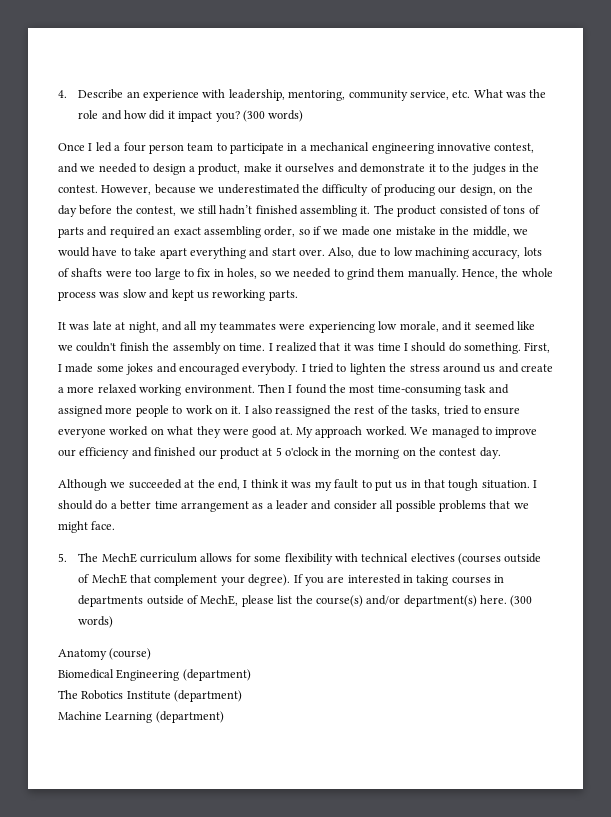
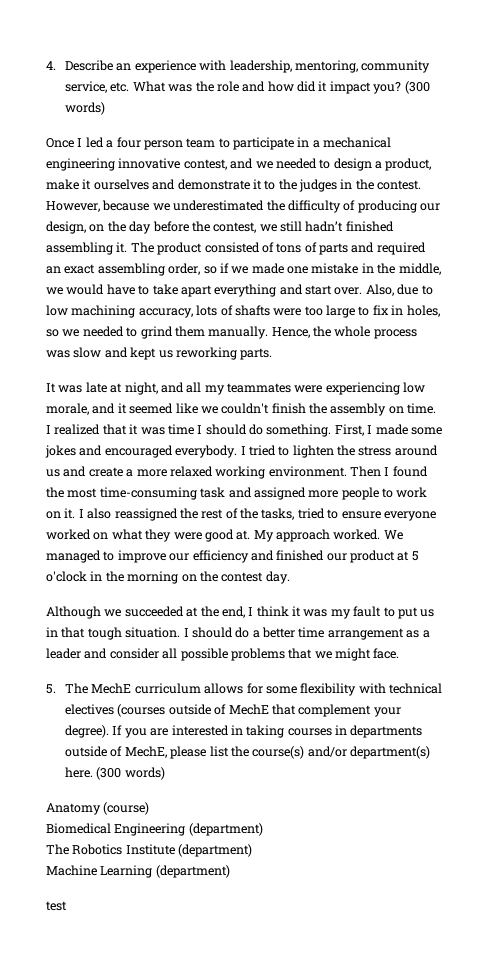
(224, 717) none -> [46,901,67,911] // test

